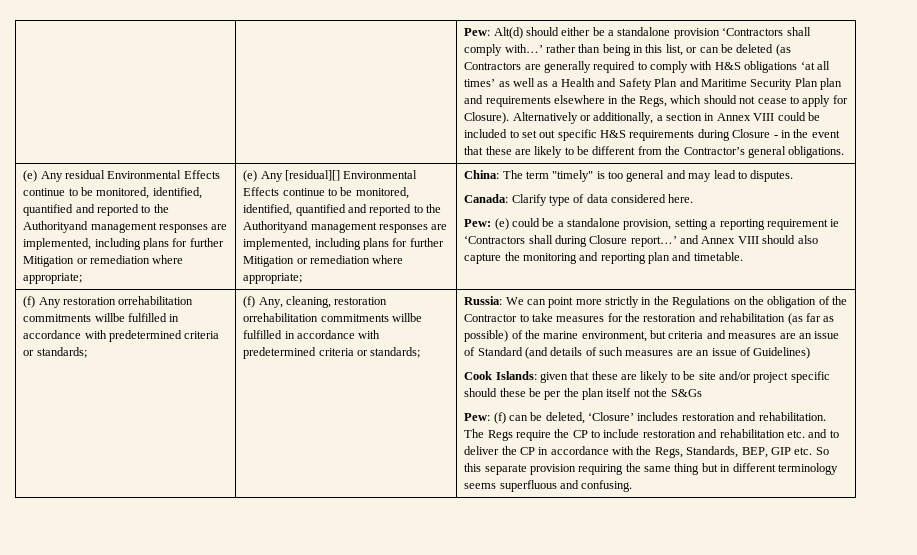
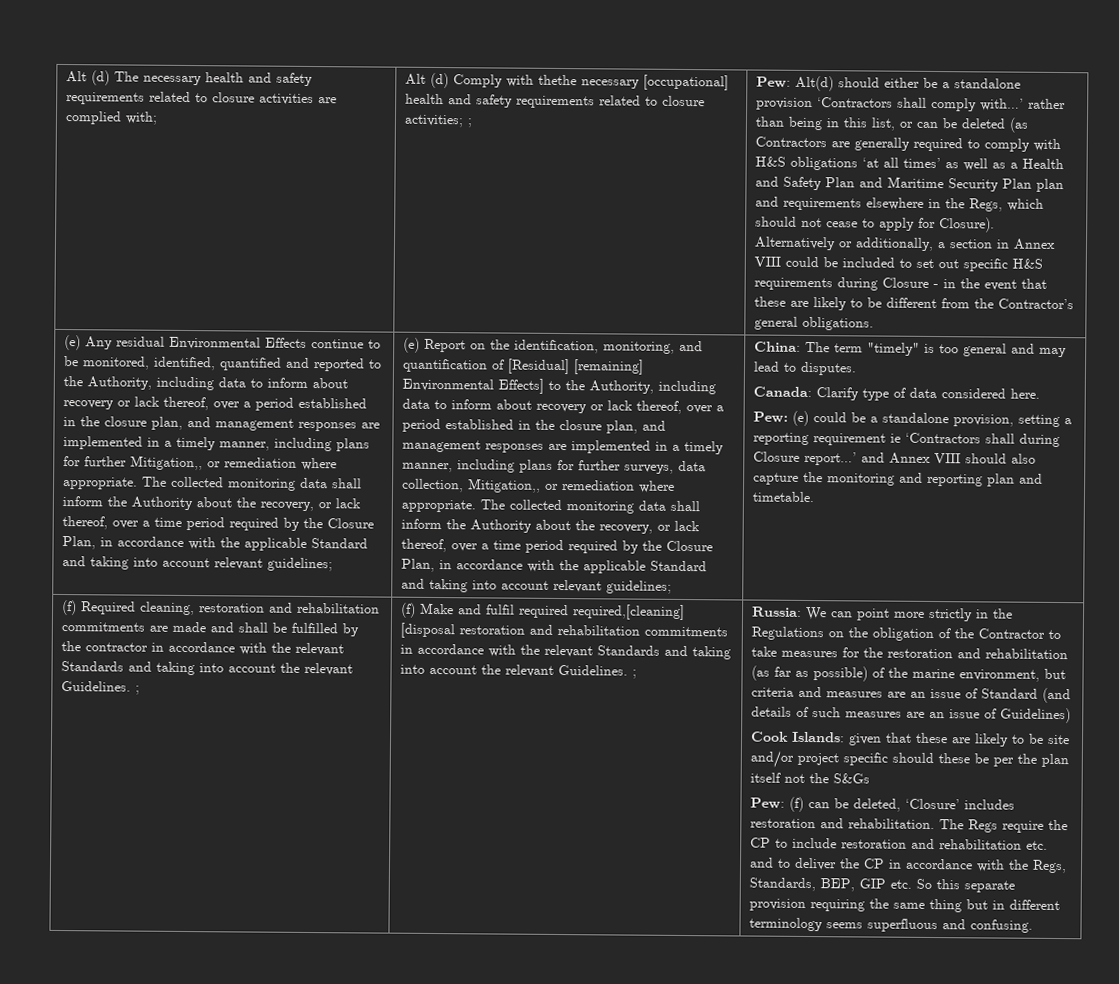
(464, 32) | -> [66,70,314,87] [66,91,338,106] [65,111,159,125] [405,72,730,91] [405,93,706,109] [404,114,473,128] Alt (d) The necessary health and safety requirements related to closure activities are complied with; | Alt (d) Comply with thethe necessary [occupational] health and safety requirements related to closure activities; ;
[23,221,228,233] [23,238,224,250] [23,255,184,267] [23,273,83,284] [243,170,418,182] [243,187,409,199] [243,204,442,216] [243,221,448,233] [243,238,444,250] [243,255,404,267] [243,273,303,284] Authorityand management responses are implemented, including plans for further Mitigation or remediation where appropriate; | (e) Any [residual][] Environmental Effects continue to be monitored, identified, quantified and reported to the Authorityand management responses are implemented, including plans for further Mitigation or remediation where appropriate; -> [87,376,349,391] [63,396,368,411] [63,416,381,432] [63,436,371,452] [63,455,338,471] [63,476,363,491] [62,496,362,512] [62,516,375,531] [62,536,369,551] [62,556,334,572] [403,337,704,354] [402,358,645,375] [402,378,717,395] [402,398,725,414] [402,418,667,434] [402,439,725,455] [402,459,707,474] [401,478,676,493] [401,499,701,514] [401,518,701,534] [401,538,714,554] [401,558,708,574] [401,578,673,594] Authority, including data to inform about recovery or lack thereof, over a period established in the closure plan, and management responses are implemented in a timely manner, including plans for further Mitigation,, or remediation where appropriate. The collected monitoring data shall inform the Authority about the recovery, or lack thereof, over a time period required by the Closure Plan, in accordance with the applicable Standard and taking into account relevant guidelines; | (e) Report on the identification, monitoring, and quantification of [Residual] [remaining] Environmental Effects] to the Authority, including data to inform about recovery or lack thereof, over a period established in the closure plan, and management responses are implemented in a timely manner, including plans for further surveys, data collection, Mitigation,, or remediation where appropriate. The collected monitoring data shall inform the Authority about the recovery, or lack thereof, over a time period required by the Closure Plan, in accordance with the applicable Standard and taking into account relevant guidelines;
[38,296,194,308] [23,313,180,322] [23,330,220,342] [23,347,87,358] [243,296,388,308] [243,313,422,322] [243,330,381,339] [243,347,421,359] Any restoration orrehabilitation commitments willbe fulfilled in accordance with predetermined criteria or standards; | (f) Any, cleaning, restoration orrehabilitation commitments willbe fulfilled in accordance with predetermined criteria or standards; -> [81,601,381,616] [61,621,360,637] [61,641,345,656] [61,661,354,676] [61,681,141,695] [400,602,686,621] [400,622,729,639] [400,643,732,660] [400,664,638,679] Required cleaning, restoration and rehabilitation commitments are made and shall be fulfilled by the contractor in accordance with the relevant Standards and taking into account the relevant Guidelines. ; | (f) Make and fulfil required required,[cleaning] [disposal restoration and rehabilitation commitments in accordance with the relevant Standards and taking into account the relevant Guidelines. ;

